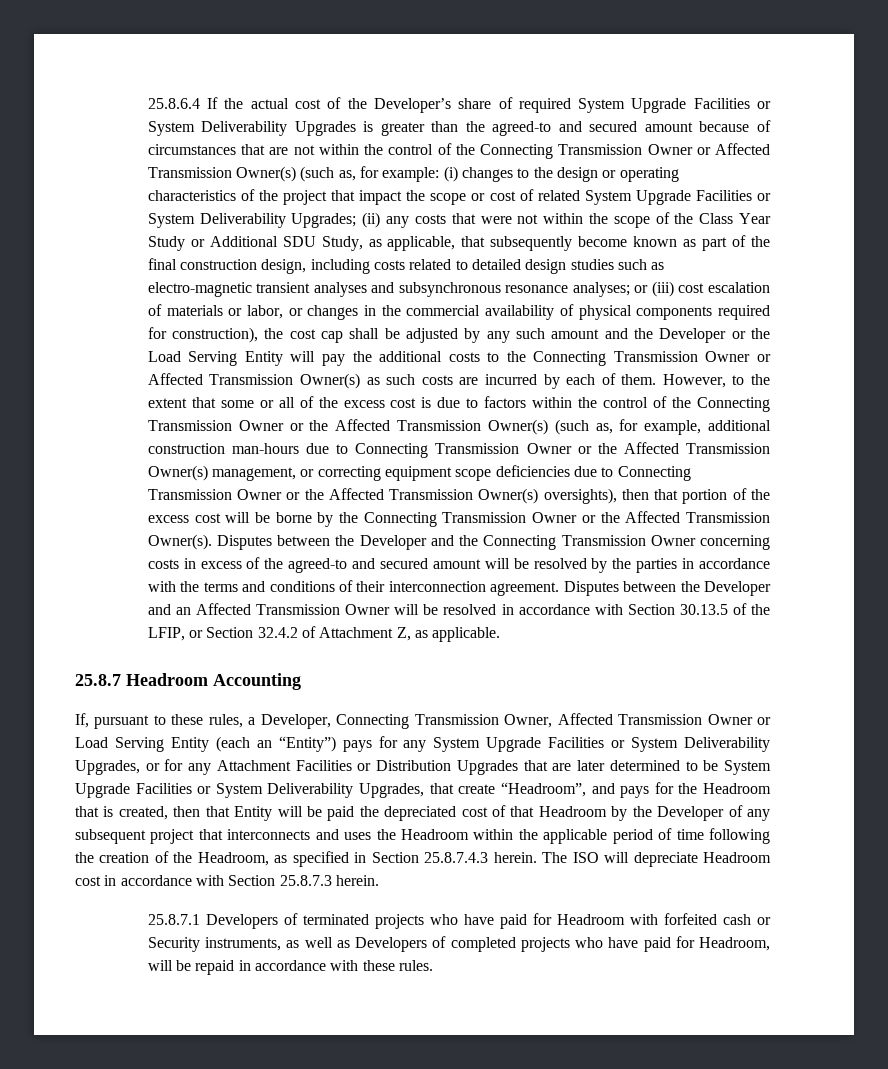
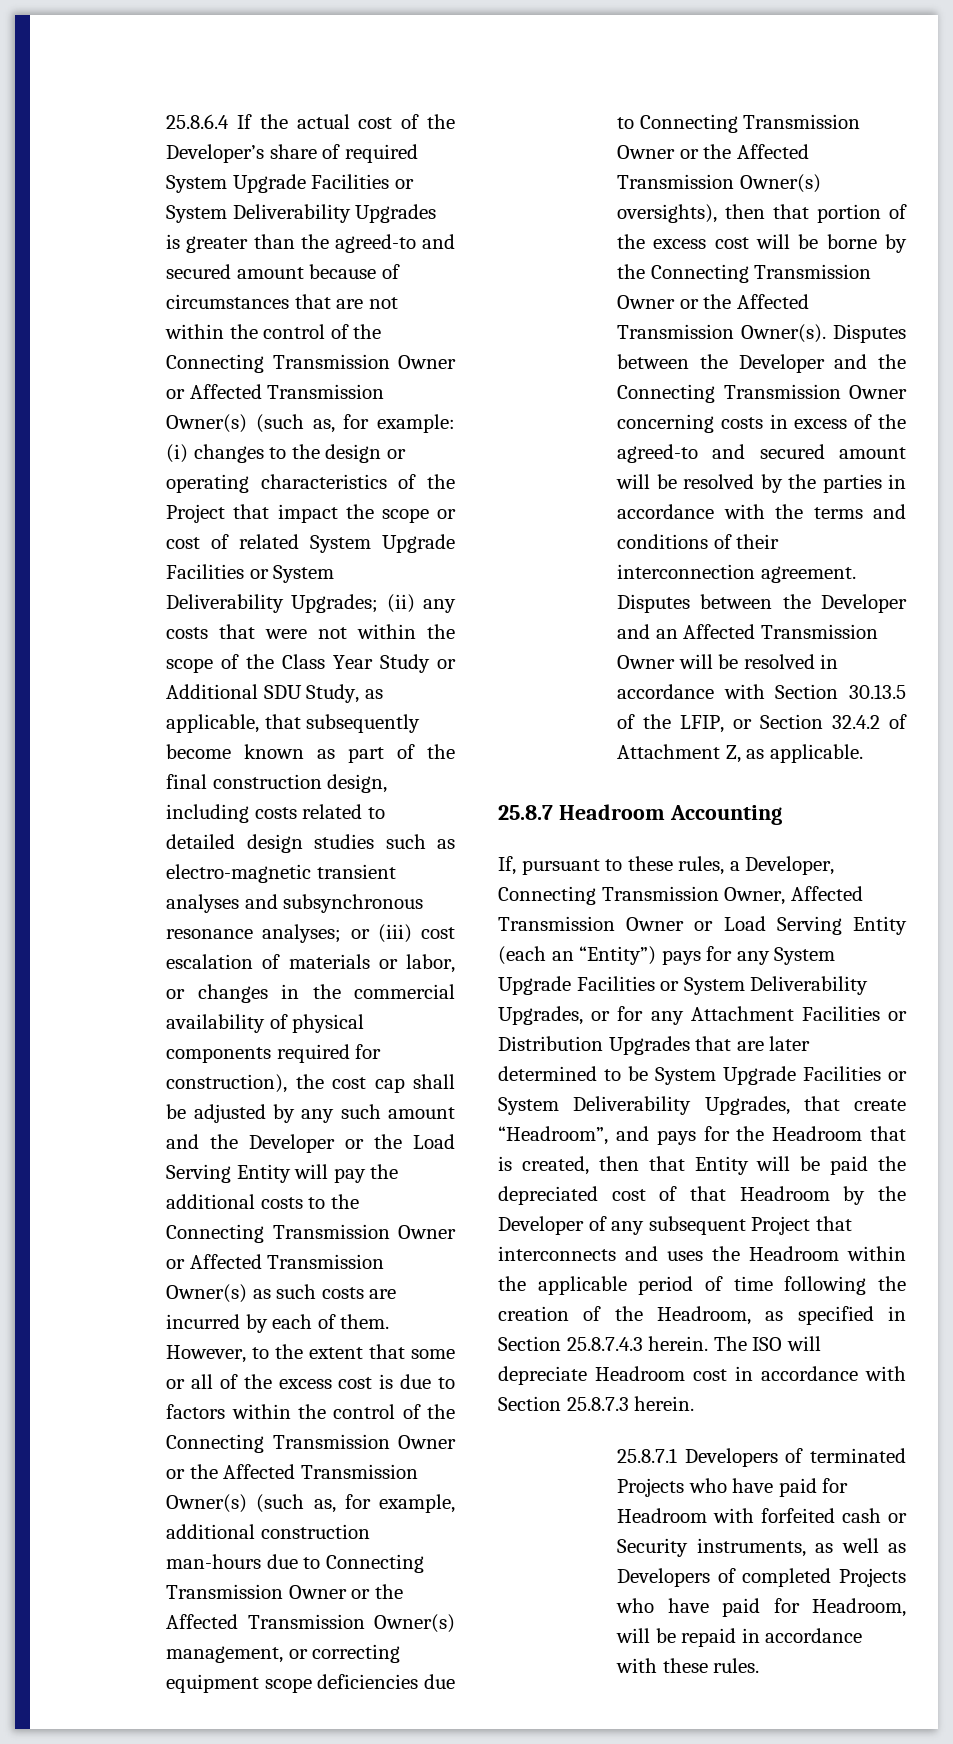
[283,190,328,205] project -> [166,504,226,523] Project
[150,829,195,844] project -> [751,1216,811,1235] Project
[374,914,424,929] projects -> [617,1478,685,1497] Projects
[520,937,570,952] projects -> [839,1568,906,1587] Projects

